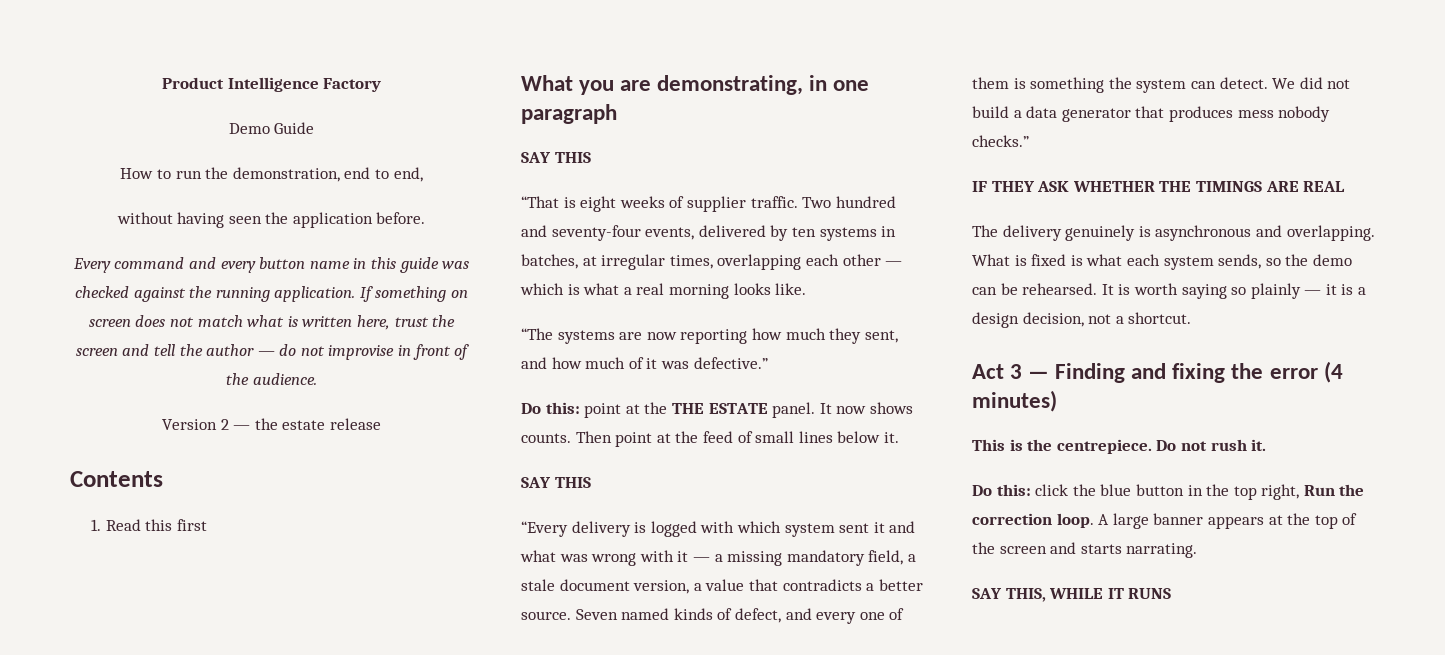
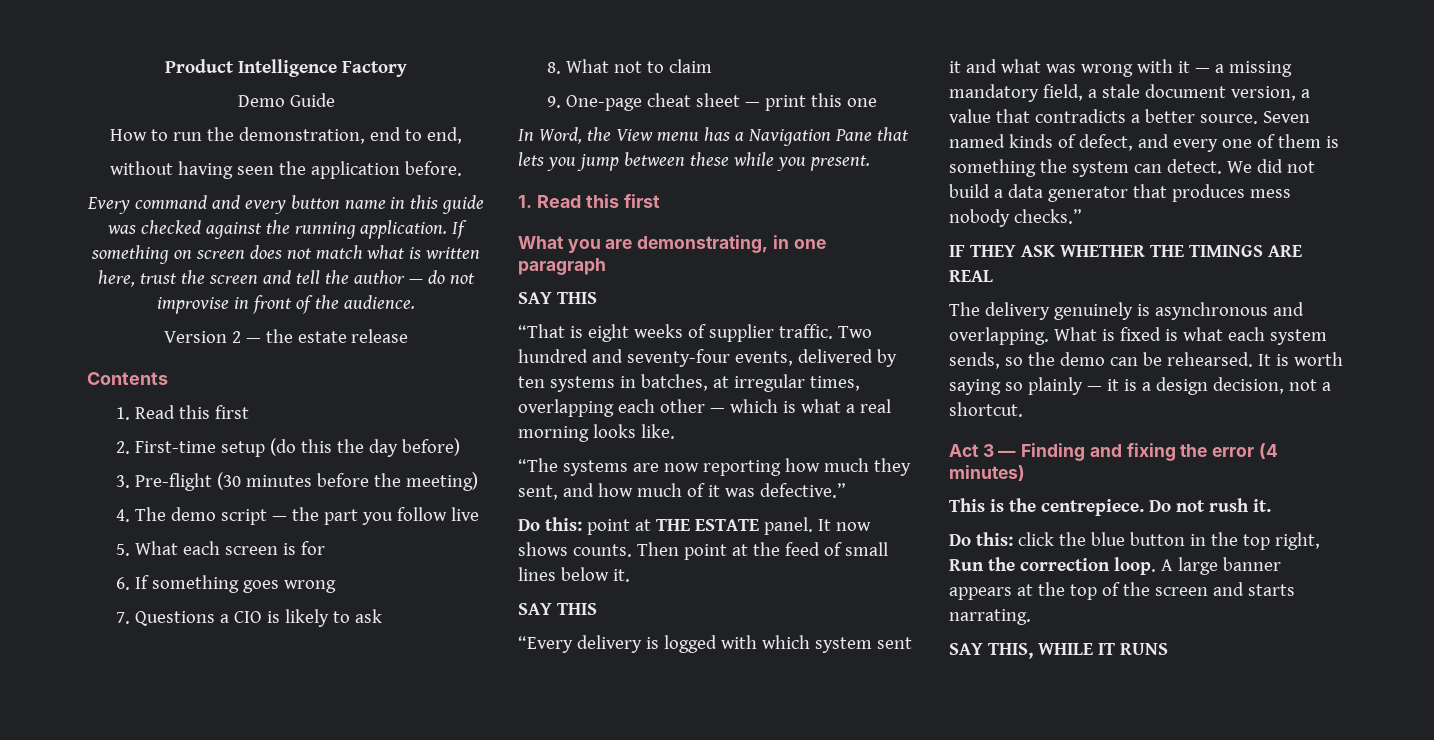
(208, 525) none -> [116,438,461,457] [116,472,479,491] [116,507,480,525] [116,541,326,556] [116,575,337,593] [116,609,383,627] [547,59,713,74] [547,93,878,111] [518,127,909,146] [518,152,870,171] [518,194,660,208] // 2. First-time setup (do this the day before) // 3. Pre-flight (30 minutes before the meeting) // 4. The demo script — the part you follow live // 5. What each screen is for // 6. If something goes wrong // 7. Questions a CIO is likely to ask // 8. What not to claim // 9. One-page cheat sheet — print this one // In Word, the View menu has a Navigation Pane that lets you jump between these while you present. // 1. Read this first
[644,402,668,414] the -> (651, 525) none

